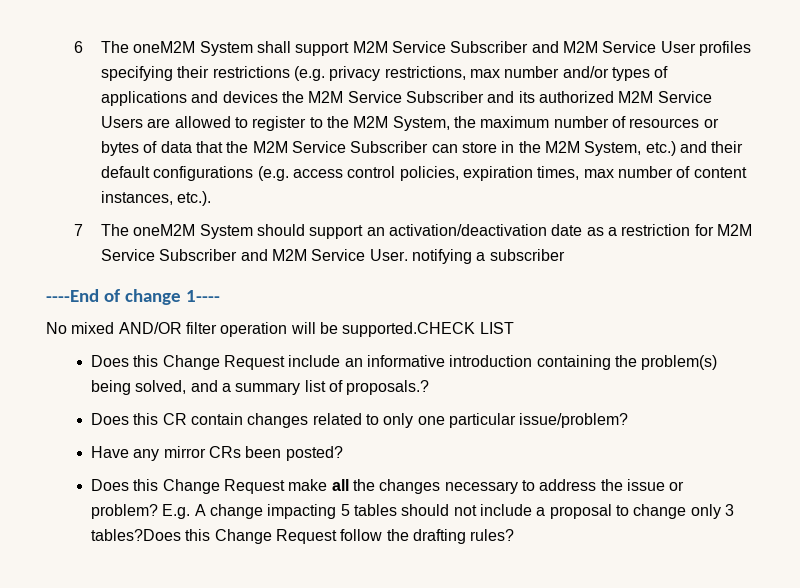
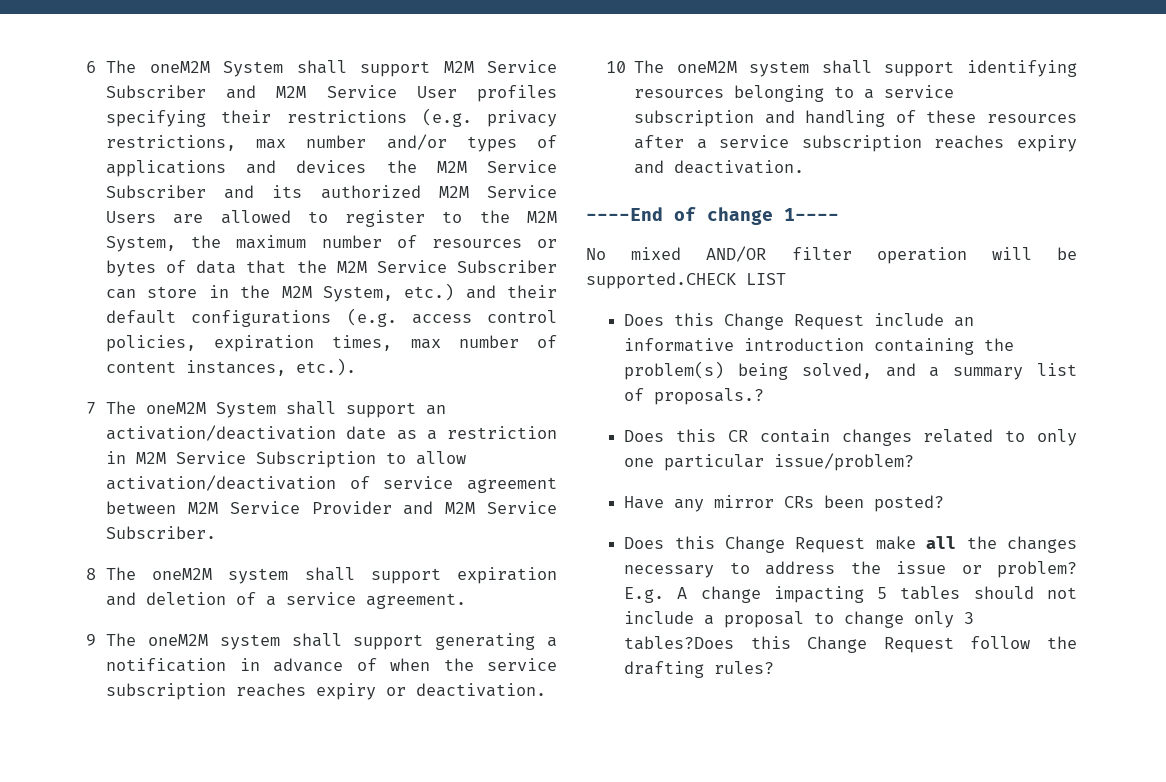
[257,224,306,236] should -> [286,401,337,415] shall
[694,224,752,236] [101,249,565,264] for M2M Service Subscriber and M2M Service User. notifying a subscriber -> [106,451,467,468] [106,475,557,493] [106,501,557,515] [106,526,217,539] [86,567,557,584] [106,592,467,609] [86,633,557,650] [106,658,557,672] [106,683,547,700] [606,60,1077,77] [634,85,955,102] [634,110,1077,127] [634,135,1077,152] [634,160,805,174] in M2M Service Subscription to allow activation/deactivation of service agreement between M2M Service Provider and M2M Service Subscriber. // 8 The oneM2M system shall support expiration and deletion of a service agreement. // 9 The oneM2M system shall support generating a notification in advance of when the service subscription reaches expiry or deactivation. // 10 The oneM2M system shall support identifying resources belonging to a service subscription and handling of these resources after a service subscription reaches expiry and deactivation.

